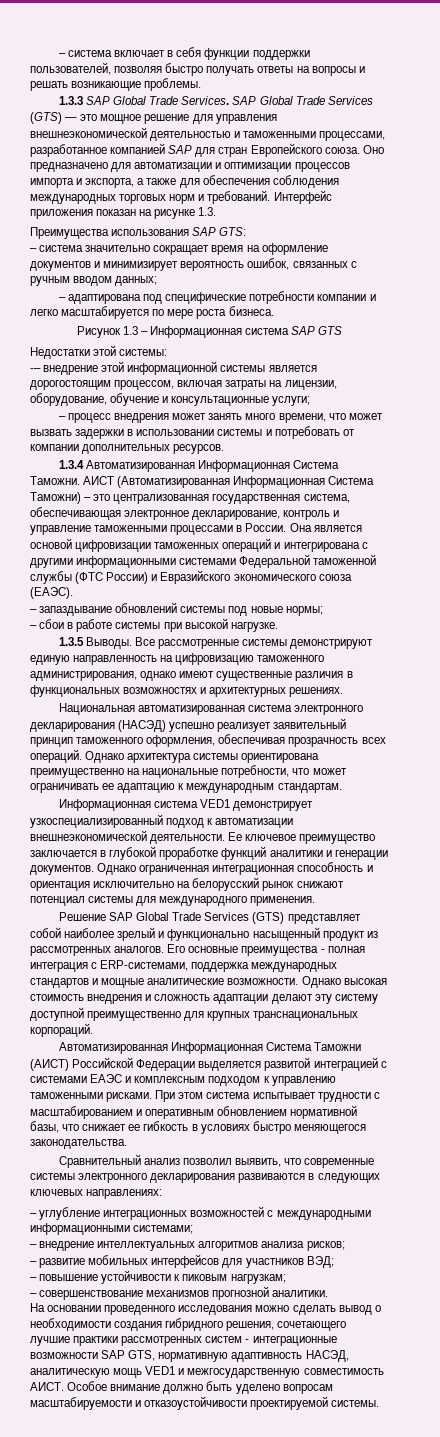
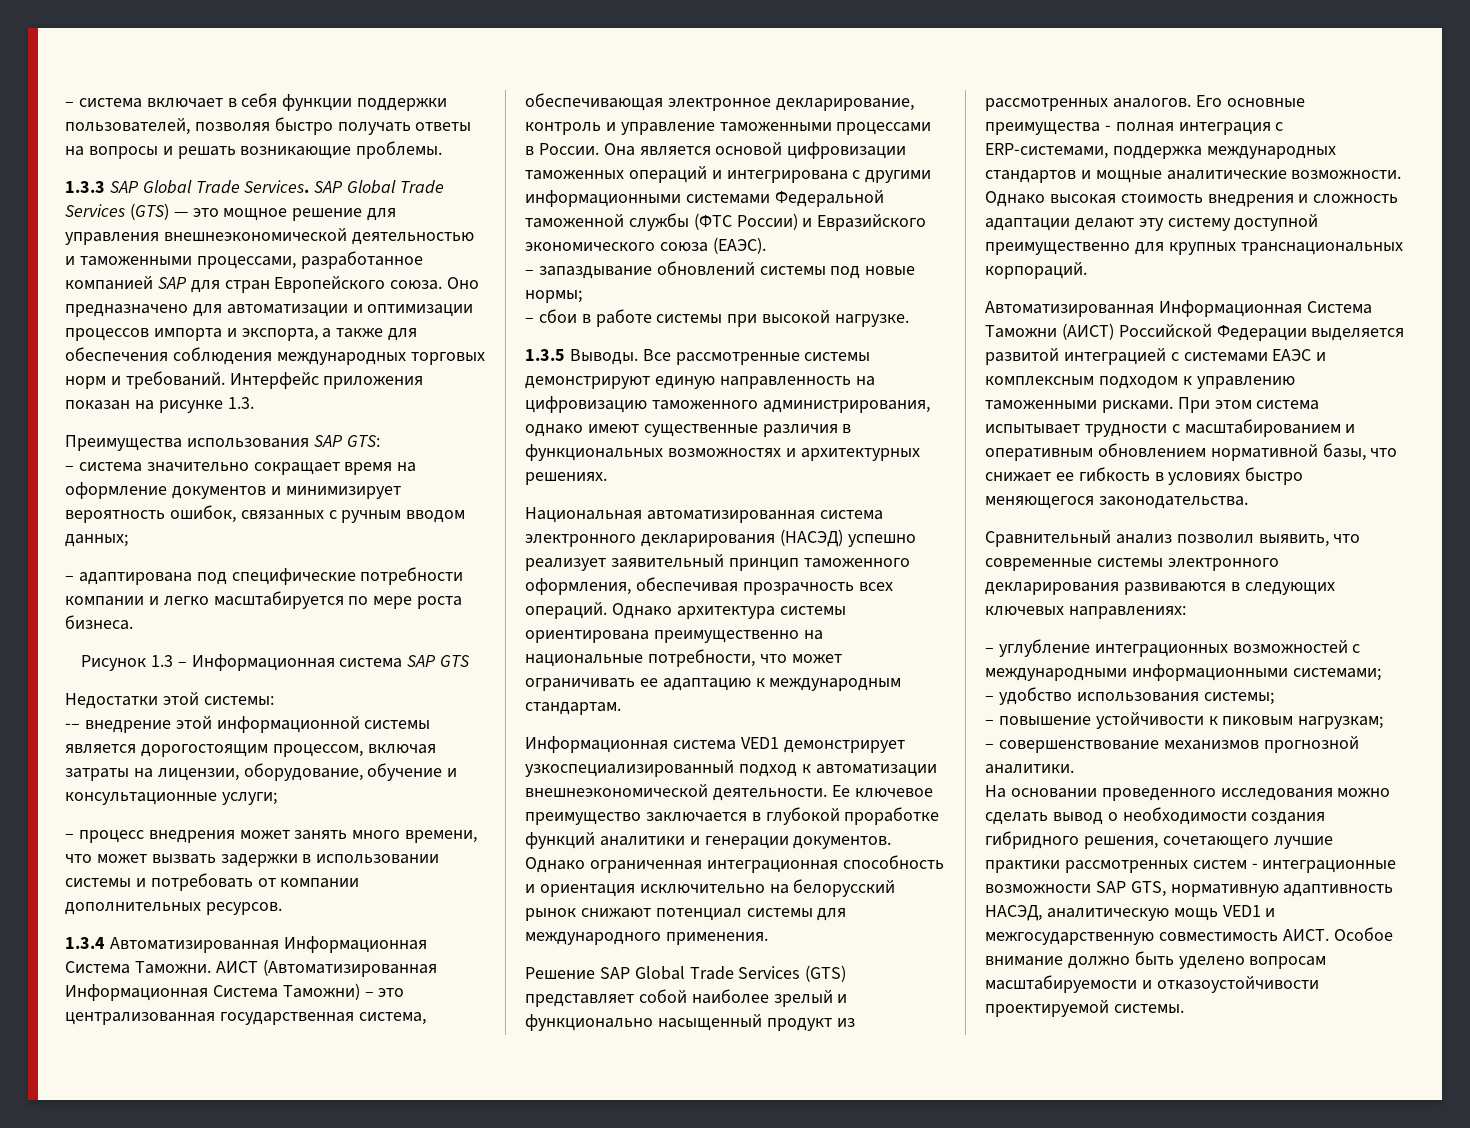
[39,1241,345,1251] [30,1254,334,1268] внедрение интеллектуальных алгоритмов анализа рисков; // – развитие мобильных интерфейсов для участников ВЭД; -> [998,687,1274,705] удобство использования системы;

